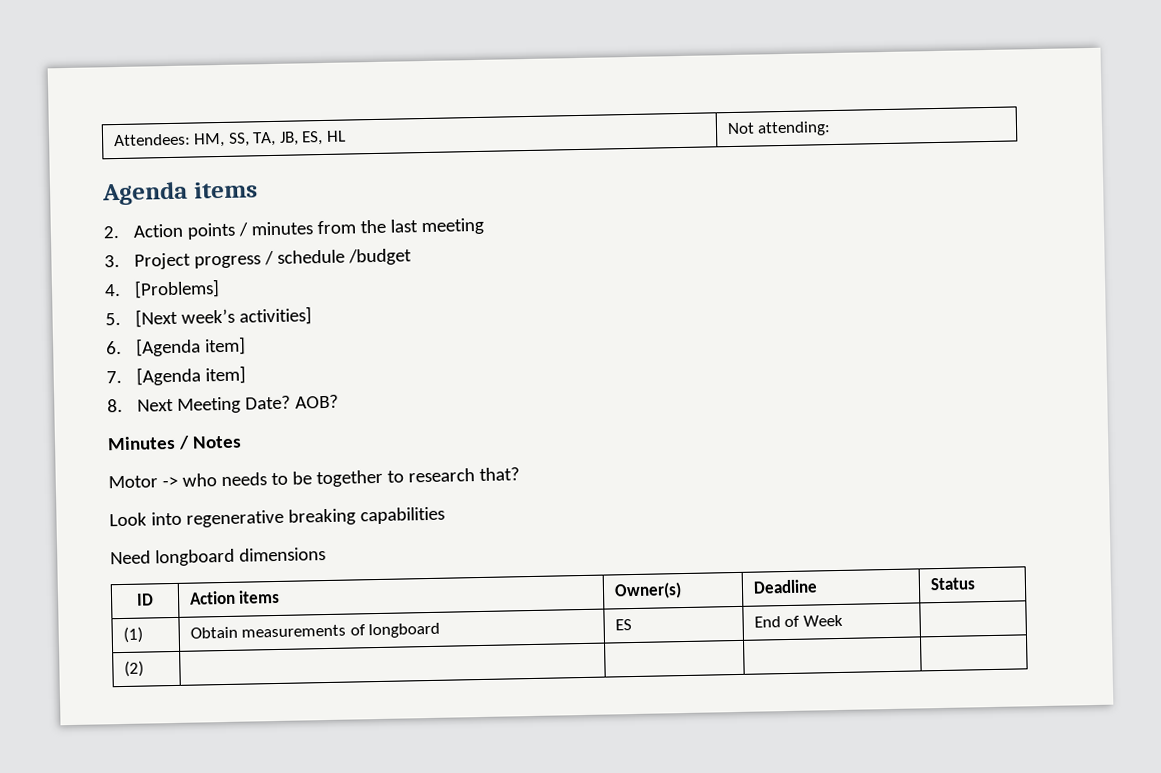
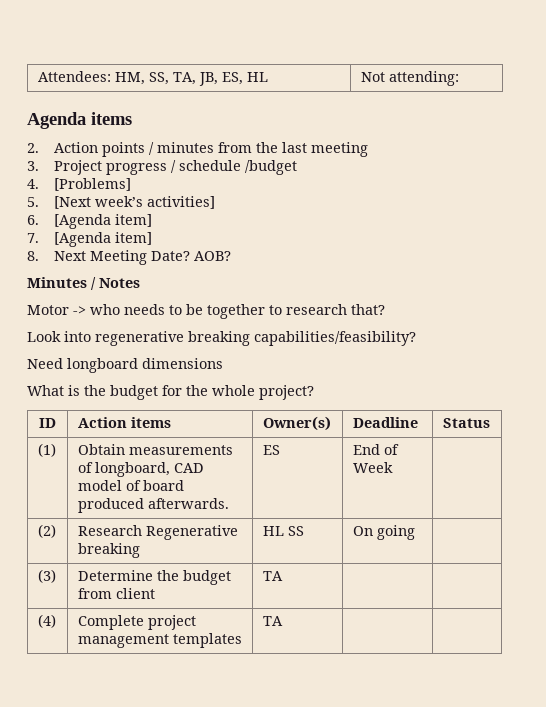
[359,506,445,525] capabilities -> [254,331,416,346] capabilities/feasibility?
(326, 554) none -> [27,385,314,400] // What is the budget for the whole project?
[368,622,441,639] longboard -> [94,462,204,477] [77,480,184,491] [77,498,229,513] longboard, CAD model of board produced afterwards.
(144, 668) | -> [77,525,238,540] [77,543,140,558] [262,526,304,536] [352,525,415,540] [37,569,56,583] [77,570,231,585] [77,588,155,599] [262,571,283,581] [37,614,56,628] [77,615,196,630] [77,633,242,648] [262,616,283,626] Research Regenerative breaking | HL SS | On going | // (3) | Determine the budget from client | TA | | // (4) | Complete project management templates | TA

